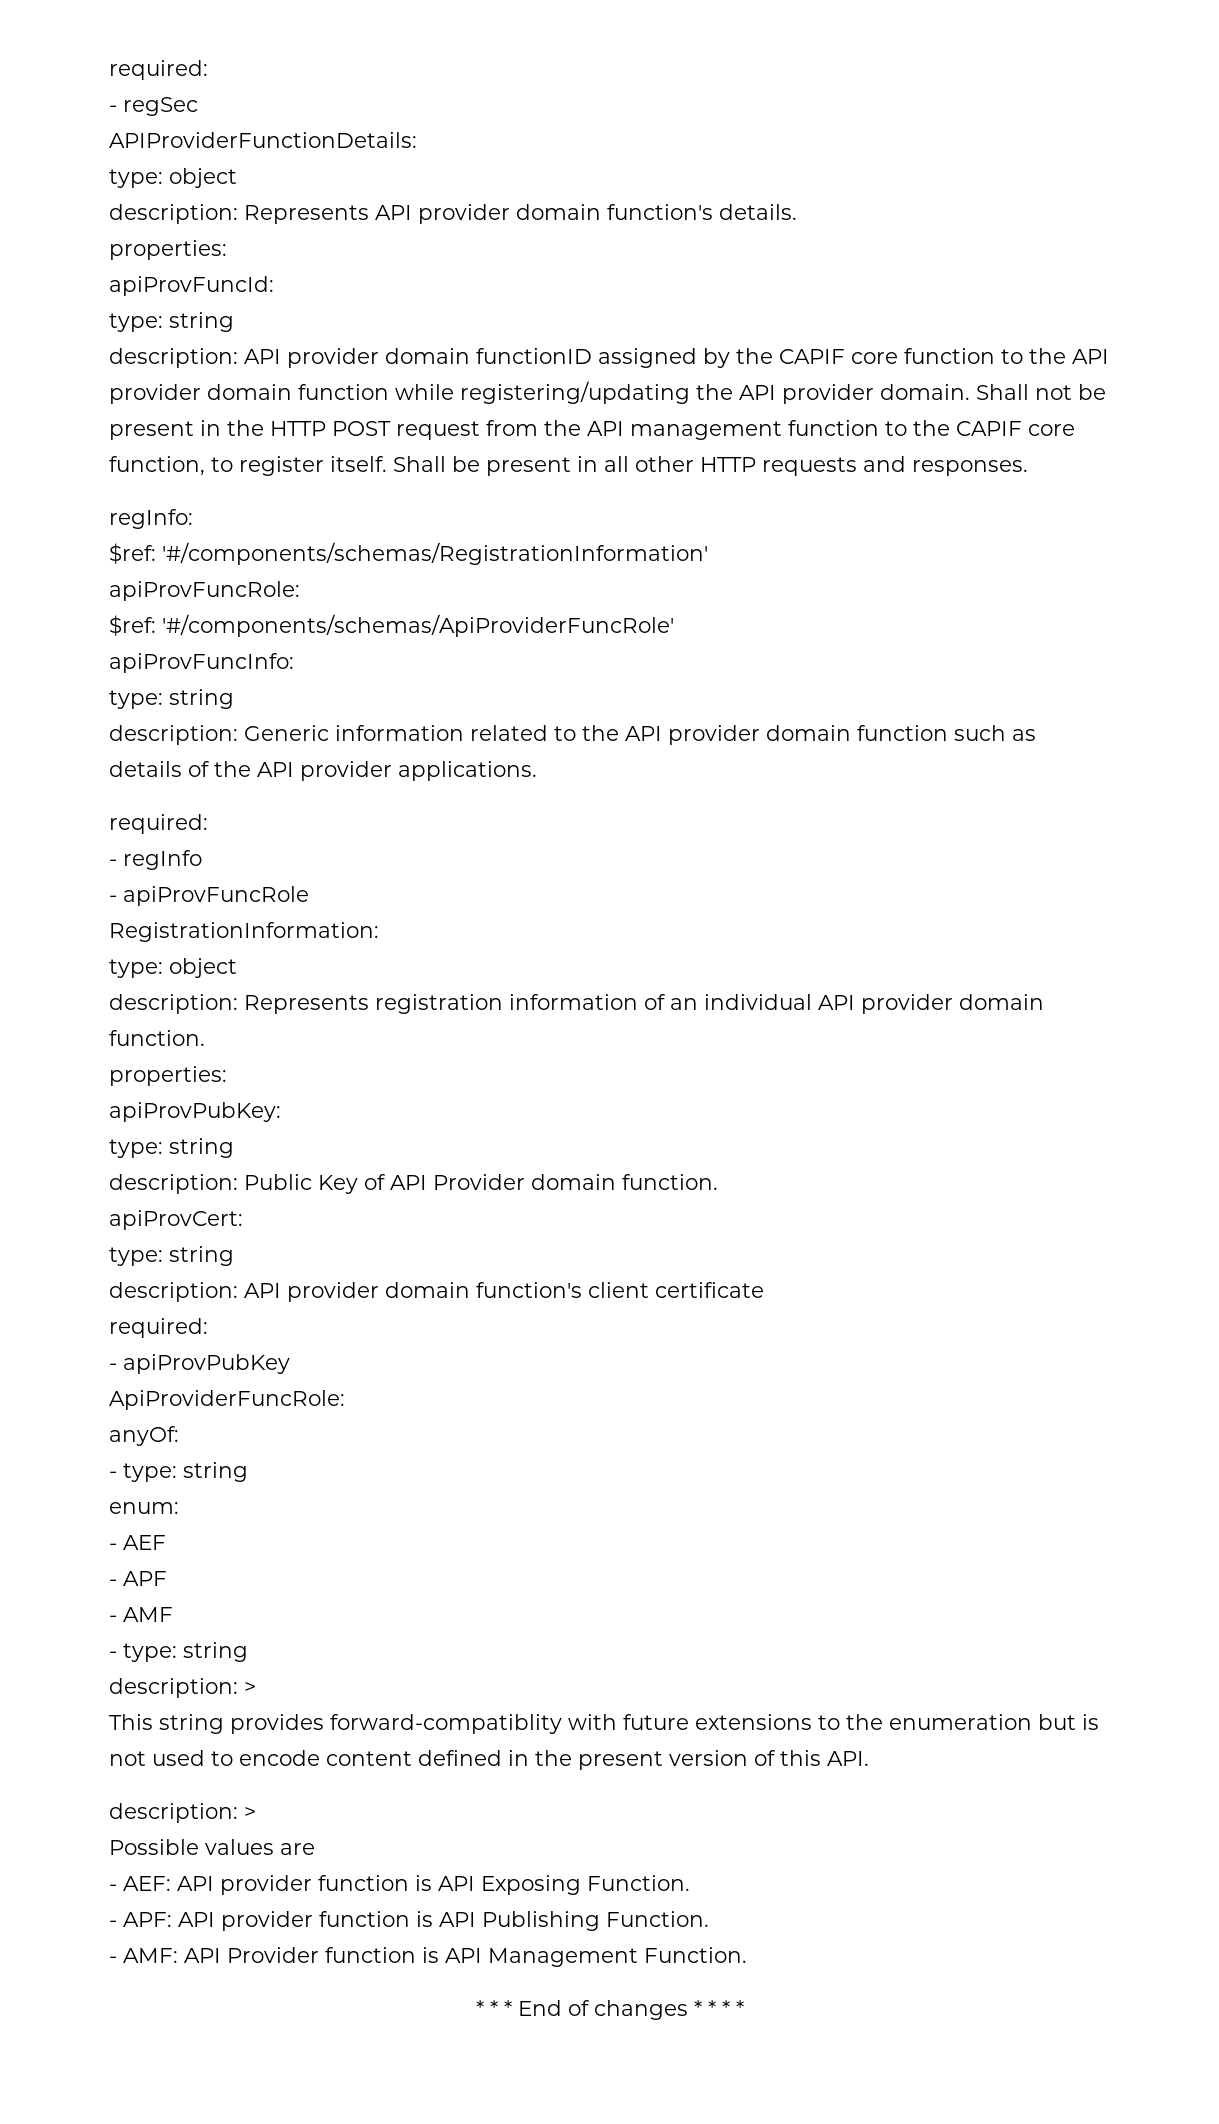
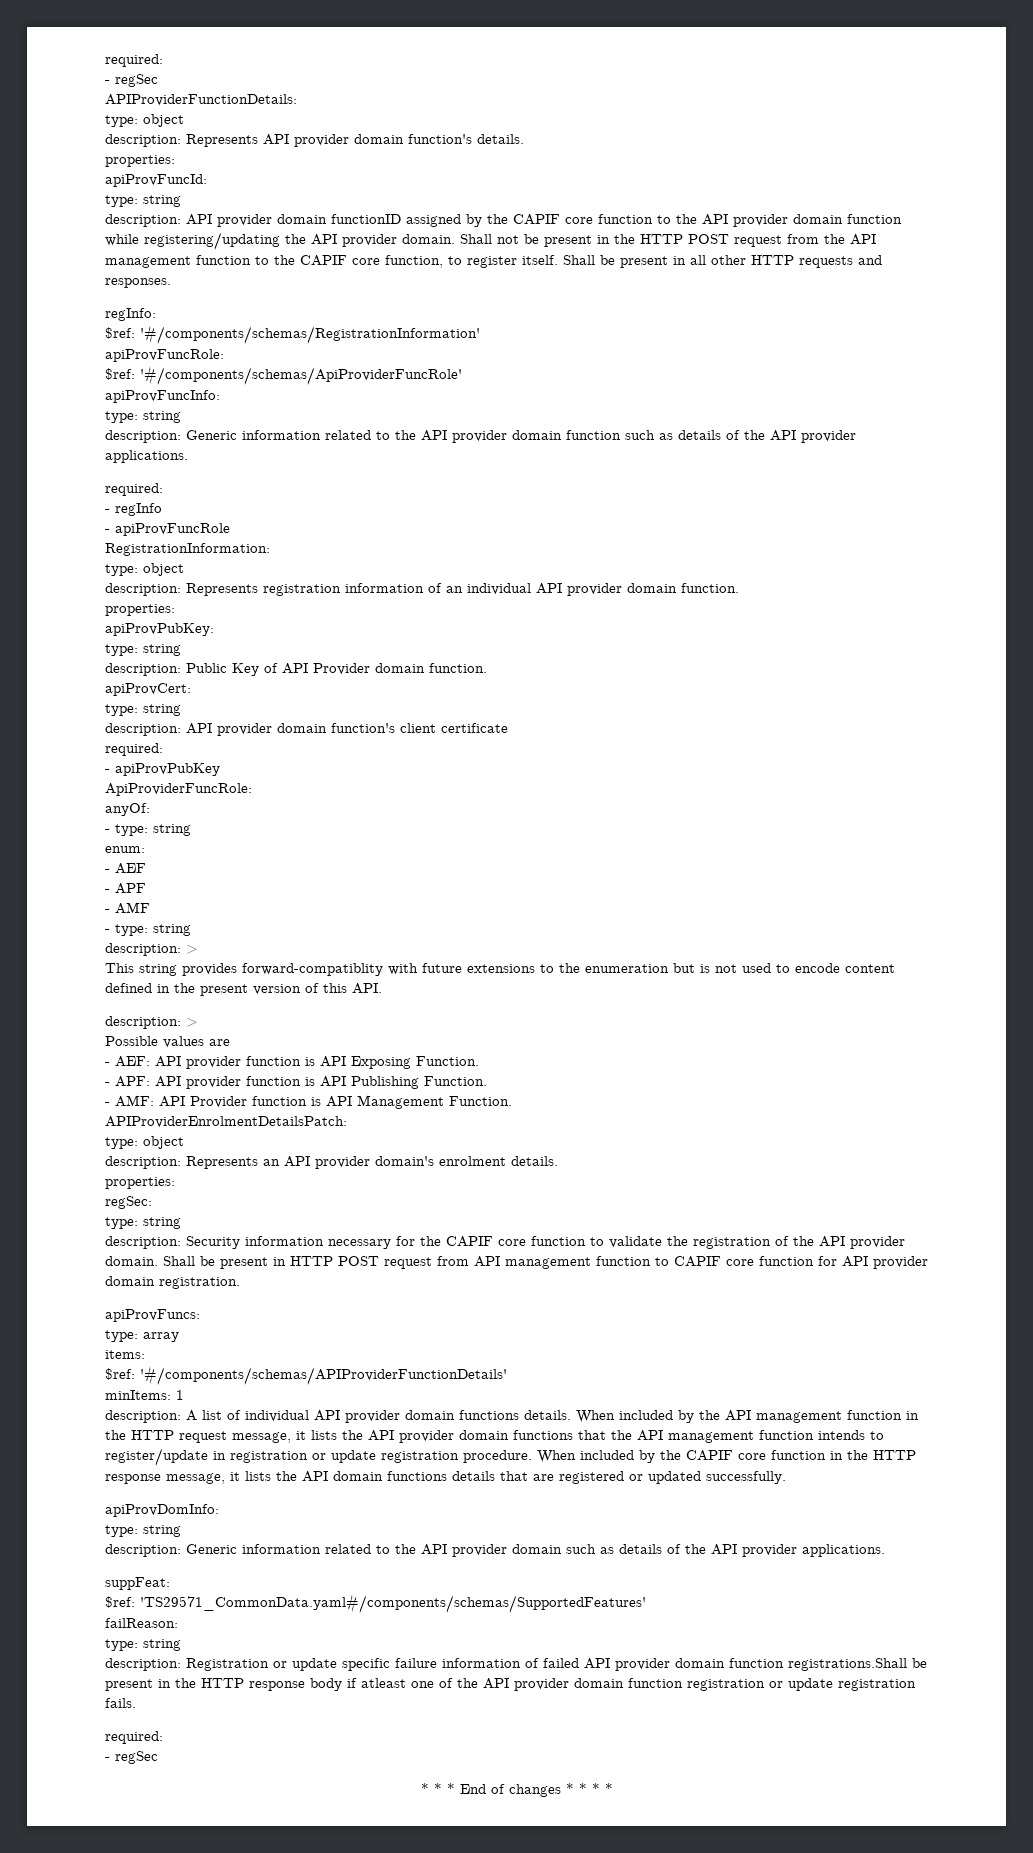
(747, 1955) none -> [105,1116,347,1128] [105,1136,184,1149] [105,1156,558,1169] [105,1177,175,1189] [105,1196,152,1209] [105,1217,181,1229] [105,1236,905,1249] [105,1256,928,1269] [105,1276,240,1289] [105,1309,200,1322] [105,1330,179,1342] [105,1350,145,1359] [105,1366,507,1385] [105,1390,184,1400] [105,1410,919,1423] [105,1430,884,1443] [105,1448,916,1466] [105,1471,786,1484] [105,1504,219,1517] [105,1525,181,1537] [105,1544,885,1557] [105,1577,170,1590] [105,1594,646,1613] [105,1618,178,1628] [105,1639,181,1651] [105,1658,927,1671] [105,1678,916,1691] [105,1698,136,1708] [105,1731,163,1744] [105,1751,158,1764] // APIProviderEnrolmentDetailsPatch: // type: object // description: Represents an API provider domain's enrolment details. // properties: // regSec: // type: string // description: Security information necessary for the CAPIF core function to validate the registration of the API provider domain. Shall be present in HTTP POST request from API management function to CAPIF core function for API provider domain registration. // apiProvFuncs: // type: array // items: // $ref: '#/components/schemas/APIProviderFunctionDetails' // minItems: 1 // description: A list of individual API provider domain functions details. When included by the API management function in the HTTP request message, it lists the API provider domain functions that the API management function intends to register/update in registration or update registration procedure. When included by the CAPIF core function in the HTTP response message, it lists the API domain functions details that are registered or updated successfully. // apiProvDomInfo: // type: string // description: Generic information related to the API provider domain such as details of the API provider applications. // suppFeat: // $ref: 'TS29571_CommonData.yaml#/components/schemas/SupportedFeatures' // failReason: // type: string // description: Registration or update specific failure information of failed API provider domain function registrations.Shall be present in the HTTP response body if atleast one of the API provider domain function registration or update registration fails. // required: // - regSec

